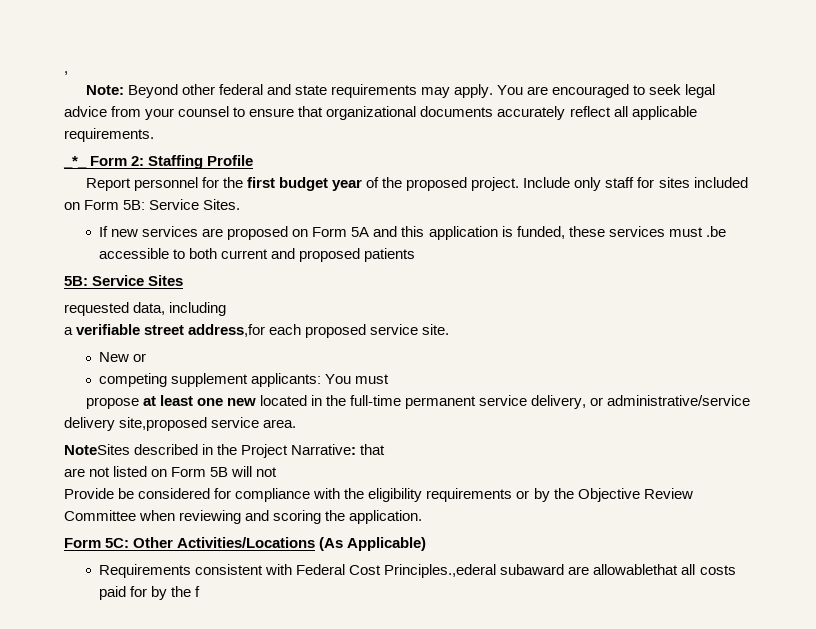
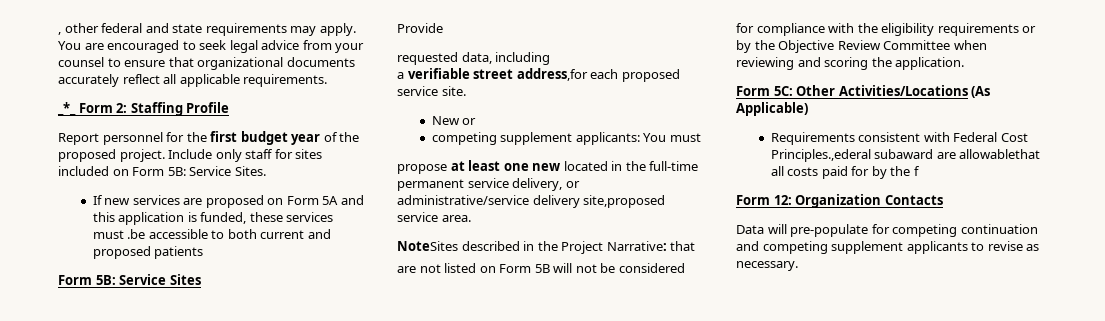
[85,84,178,98] // Note: Beyond -> (61, 33) none
(416, 255) none -> [58,275,92,285] Form
(184, 280) none -> [397,23,443,33] // Provide
[64,488,114,499] // Provide -> (597, 268) none
(201, 591) none -> [736,194,943,208] [736,224,1038,237] [736,241,1040,254] [736,261,798,271] // Form 12: Organization Contacts // Data will pre-populate for competing continuation and competing supplement applicants to revise as necessary.

